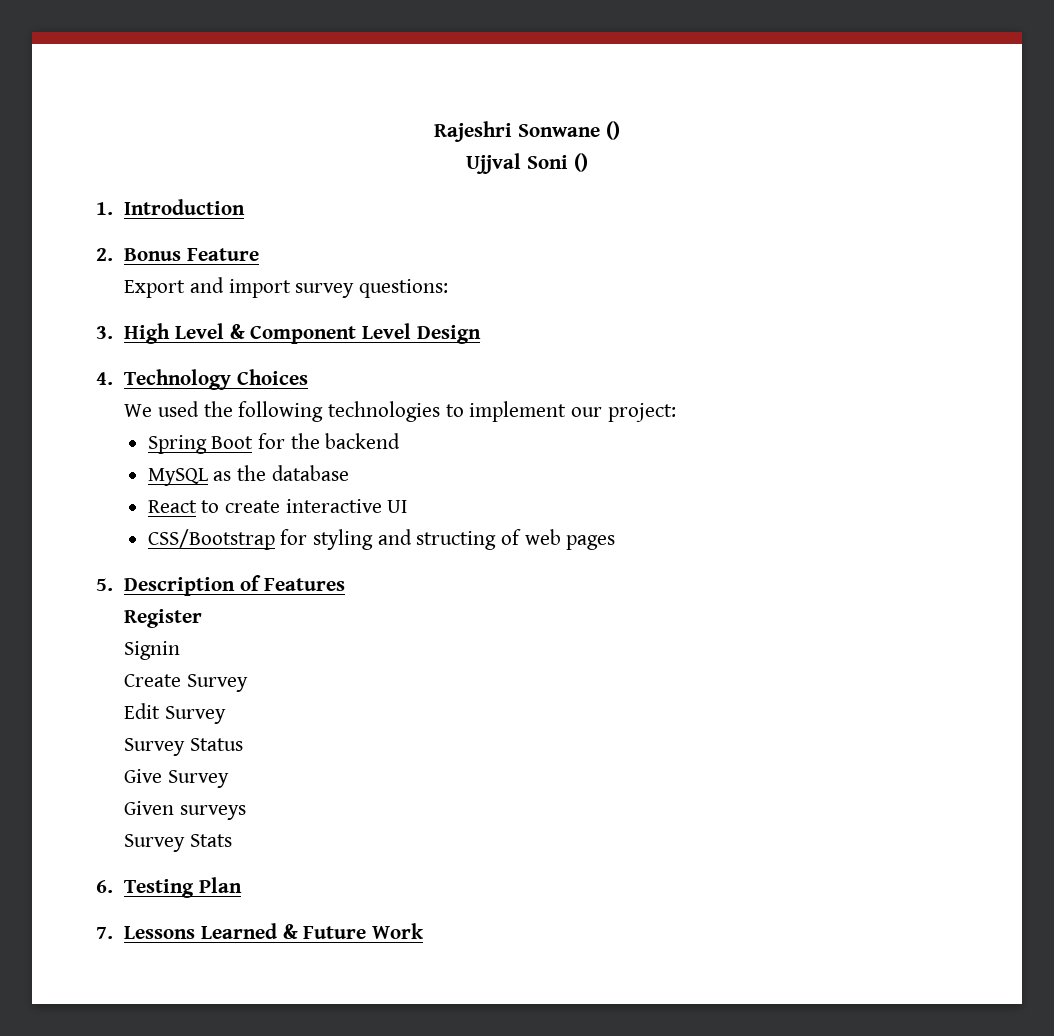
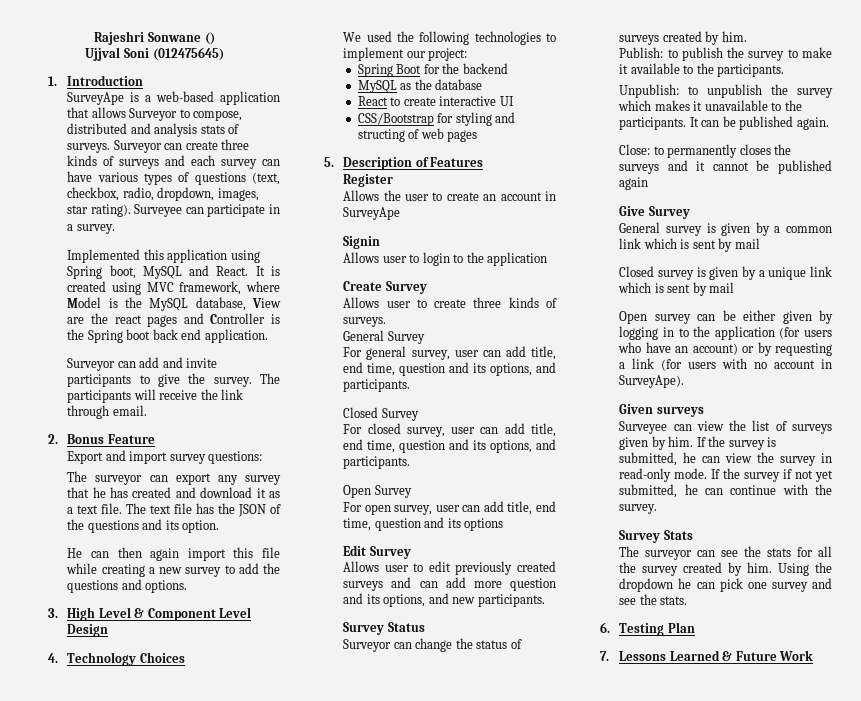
[573,153,588,172] () -> [152,47,224,61] (012475645)
(246, 207) none -> [67,91,280,105] [67,107,243,121] [67,123,240,137] [67,139,250,153] [67,155,280,169] [67,171,280,185] [67,187,259,201] [67,204,280,217] [67,224,115,234] [67,249,260,263] [67,265,280,279] [67,281,280,295] [67,297,281,311] [67,313,280,327] [67,329,268,343] [67,357,218,371] [67,373,280,387] [67,389,244,403] [67,405,147,419] // SurveyApe is a web-based application that allows Surveyor to compose, distributed and analysis stats of surveys. Surveyor can create three kinds of surveys and each survey can have various types of questions (text, checkbox, radio, dropdown, images, star rating). Surveyee can participate in a survey. // Implemented this application using Spring boot, MySQL and React. It is created using MVC framework, where Model is the MySQL database, View are the react pages and Controller is the Spring boot back end application. // Surveyor can add and invite participants to give the survey. The participants will receive the link through email.
(449, 288) none -> [67,471,281,485] [67,487,281,498] [67,503,281,517] [67,519,220,533] [67,547,280,561] [66,563,280,577] [67,579,188,593] // The surveyor can export any survey that he has created and download it as a text file. The text file has the JSON of the questions and its option. // He can then again import this file while creating a new survey to add the questions and options.
[124,641,181,660] [124,674,249,692] [124,703,227,724] [124,738,244,756] [124,769,230,788] [124,801,247,820] [124,834,233,852] Signin // Create Survey // Edit Survey // Survey Status // Give Survey // Given surveys // Survey Stats -> [343,190,556,201] [343,207,401,220] [343,236,381,249] [343,252,548,266] [343,281,427,294] [343,297,557,308] [343,317,387,327] [343,330,425,344] [343,346,556,360] [343,362,556,376] [343,379,411,392] [343,407,419,421] [343,423,556,437] [343,439,556,453] [343,456,411,469] [343,485,412,498] [343,501,556,515] [343,517,504,531] [343,545,411,559] [343,561,556,575] [343,577,556,591] [343,593,545,607] [343,622,425,635] [343,638,522,652] [619,31,747,45] [619,47,832,61] [619,63,785,77] [619,84,833,98] [618,100,802,111] [619,116,829,130] [619,144,792,158] [619,160,832,174] [619,177,649,190] [619,206,690,219] [619,222,832,236] [619,238,760,252] [619,266,832,280] [618,282,735,296] [619,310,833,324] [619,326,832,340] [618,342,832,356] [619,358,832,371] [619,375,685,388] [619,404,704,417] [619,420,832,434] [619,436,777,450] [619,452,832,466] [619,468,833,482] [619,484,832,498] [619,504,658,514] [619,530,693,543] [619,546,832,560] [619,562,832,576] [619,578,832,592] [619,594,688,605] Allows the user to create an account in SurveyApe // Signin // Allows user to login to the application // Create Survey // Allows user to create three kinds of surveys. // General Survey // For general survey, user can add title, end time, question and its options, and participants. // Closed Survey // For closed survey, user can add title, end time, question and its options, and participants. // Open Survey // For open survey, user can add title, end time, question and its options // Edit Survey // Allows user to edit previously created surveys and can add more question and its options, and new participants. // Survey Status // Surveyor can change the status of surveys created by him. // Publish: to publish the survey to make it available to the participants. // Unpublish: to unpublish the survey which makes it unavailable to the participants. It can be published again. // Close: to permanently closes the surveys and it cannot be published again // Give Survey // General survey is given by a common link which is sent by mail // Closed survey is given by a unique link which is sent by mail // Open survey can be either given by logging in to the application (for users who have an account) or by requesting a link (for users with no account in SurveyApe). // Given surveys // Surveyee can view the list of surveys given by him. If the survey is submitted, he can view the survey in read-only mode. If the survey if not yet submitted, he can continue with the survey. // Survey Stats // The surveyor can see the stats for all the survey created by him. Using the dropdown he can pick one survey and see the stats.

